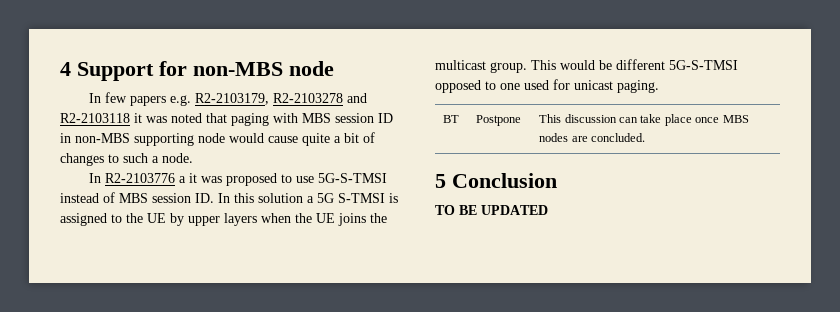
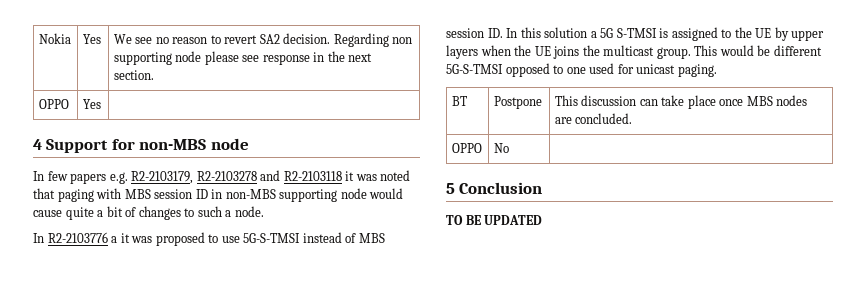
(60, 69) none -> [38,33,71,44] [82,34,101,44] [113,33,413,47] [113,51,373,65] [113,70,154,80] [38,99,69,109] [82,99,101,109] Nokia | Yes | We see no reason to revert SA2 decision. Regarding non supporting node please see response in the next section. // OPPO | Yes | //
(646, 137) none -> [451,143,482,153] [493,143,509,153] // OPPO | No |

